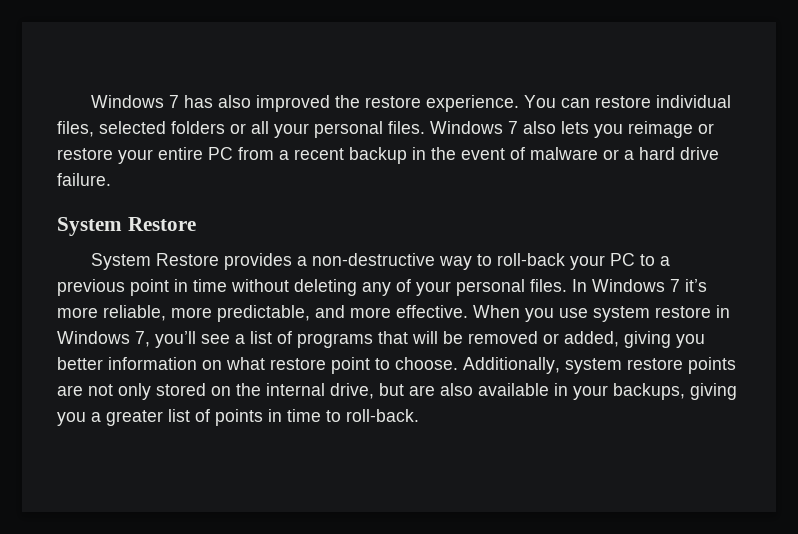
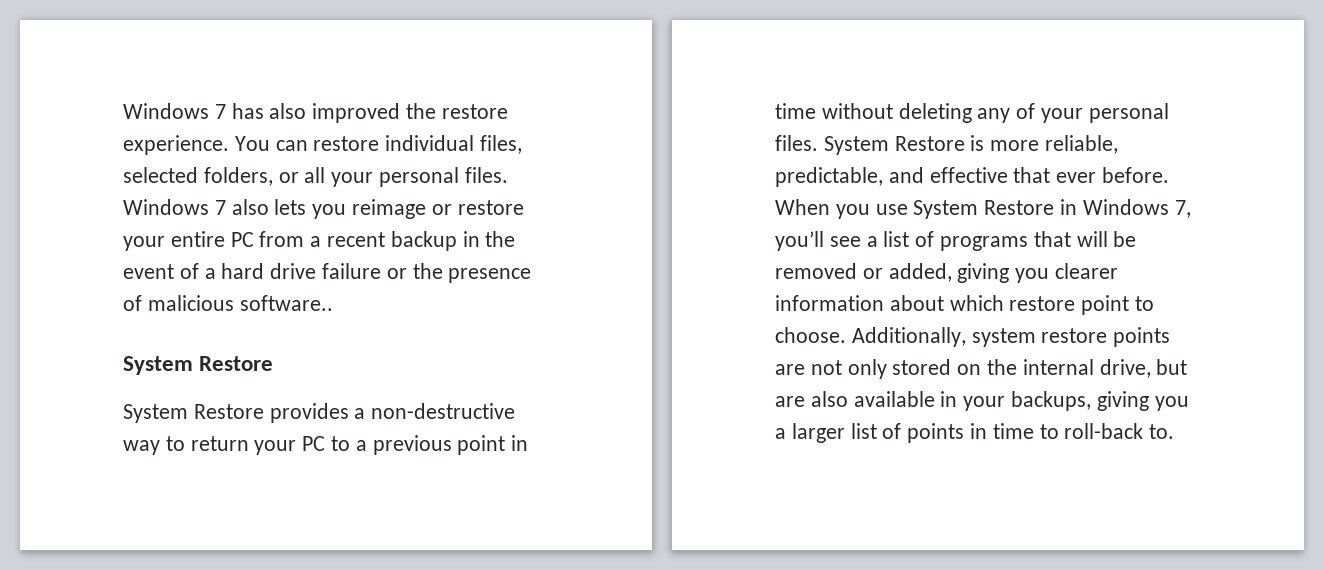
[171,121,225,134] folders -> [203,167,273,186] folders,
[530,147,619,160] malware or -> (199, 271) none
[57,173,111,186] failure. -> [322,263,532,283] [123,295,333,311] failure or the presence of malicious software..
[497,253,566,266] roll-back -> [190,436,249,451] return
[572,279,707,292] In Windows 7 it’s -> [823,135,985,155] System Restore is
[171,307,212,318] more -> (1119, 144) none
[350,305,468,318] more effective. -> [929,167,1170,183] effective that ever before.
[593,306,711,322] system restore -> [913,200,1055,219] System Restore
[57,357,265,370] better information on what -> [1055,263,1119,279] [775,295,1004,311] clearer information about which
[106,410,163,426] greater -> [791,423,845,443] larger
[346,409,419,422] roll-back. -> [1064,423,1175,439] roll-back to.

